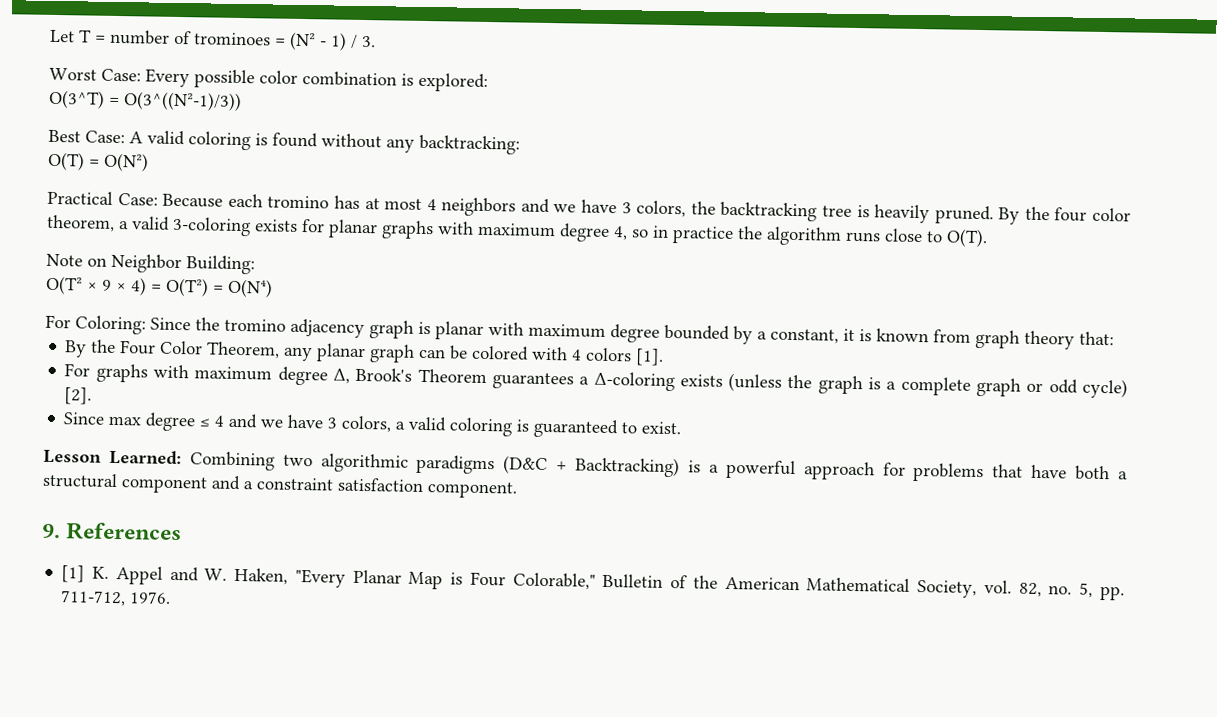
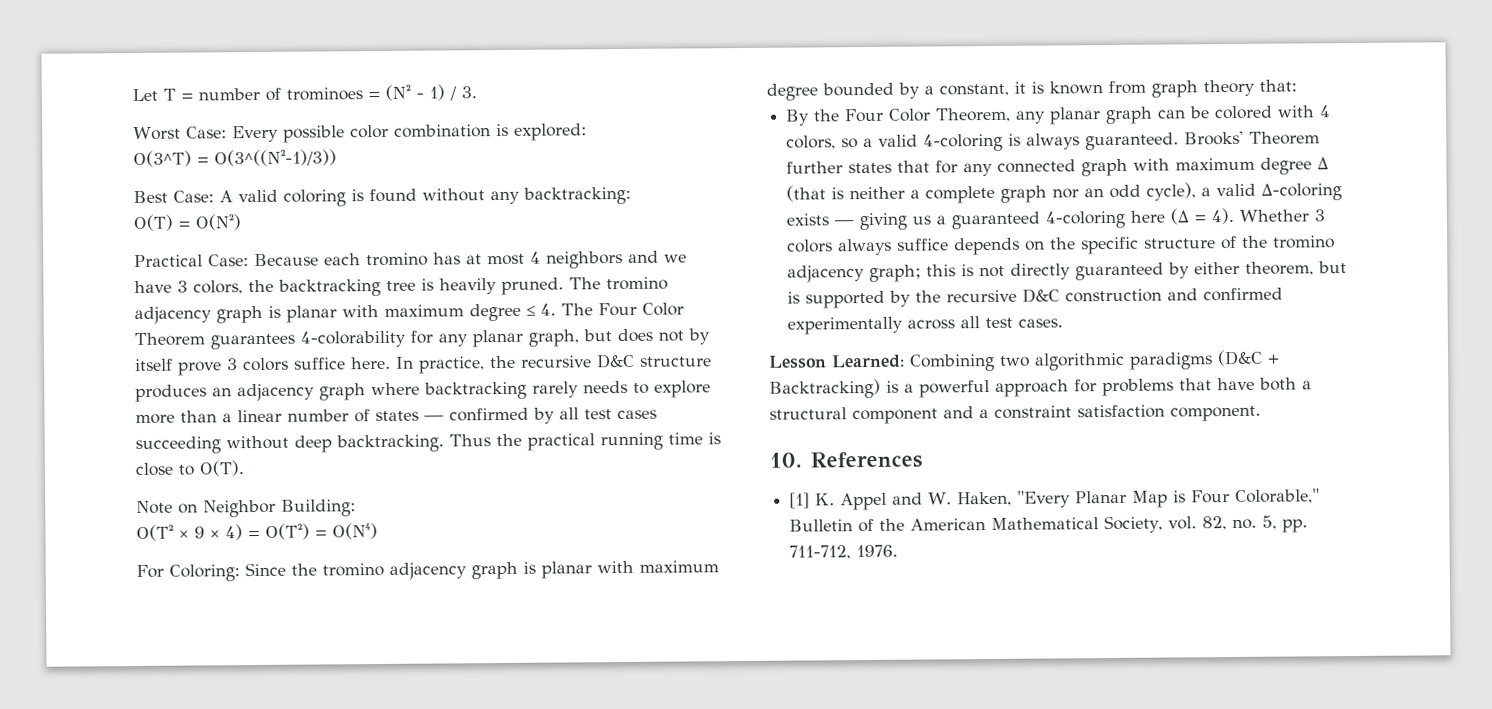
[998,206,1132,225] [46,214,881,246] By the four color theorem, a valid 3-coloring exists for planar graphs with maximum degree 4, so in practice the algorithm runs -> [569,276,668,291] [134,302,684,325] [134,328,710,350] [135,353,712,376] [135,380,711,403] [135,407,657,425] [135,432,721,455] The tromino adjacency graph is planar with maximum degree ≤ 4. The Four Color Theorem guarantees 4-colorability for any planar graph, but does not by itself prove 3 colors suffice here. In practice, the recursive D&C structure produces an adjacency graph where backtracking rarely needs to explore more than a linear number of states — confirmed by all test cases succeeding without deep backtracking. Thus the practical running time is
[585,347,665,366] [64,363,1129,399] [64,387,93,405] [63,412,682,439] colors [1]. // For graphs with maximum degree Δ, Brook's Theorem guarantees a Δ-coloring exists (unless the graph is a complete graph or odd cycle) [2]. // Since max degree ≤ 4 and we have 3 colors, a valid coloring is guaranteed to exist. -> [786,130,1321,152] [786,157,1330,177] [786,182,1343,204] [786,207,1326,231] [787,235,1336,256] [787,261,1348,283] [787,287,1284,309] [787,316,1064,335] colors, so a valid 4-coloring is always guaranteed. Brooks' Theorem further states that for any connected graph with maximum degree Δ (that is neither a complete graph nor an odd cycle), a valid Δ-coloring exists — giving us a guaranteed 4-coloring here (Δ = 4). Whether 3 colors always suffice depends on the specific structure of the tromino adjacency graph; this is not directly guaranteed by either theorem, but is supported by the recursive D&C construction and confirmed experimentally across all test cases.
[42,523,61,539] 9. -> [769,452,802,468] 10.

